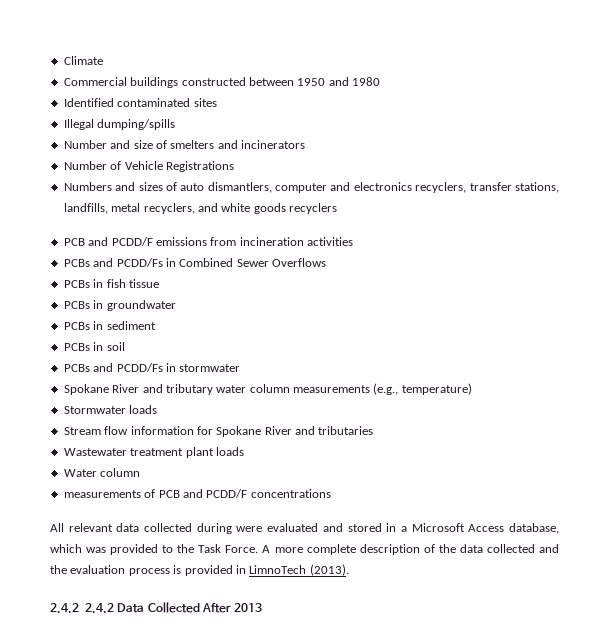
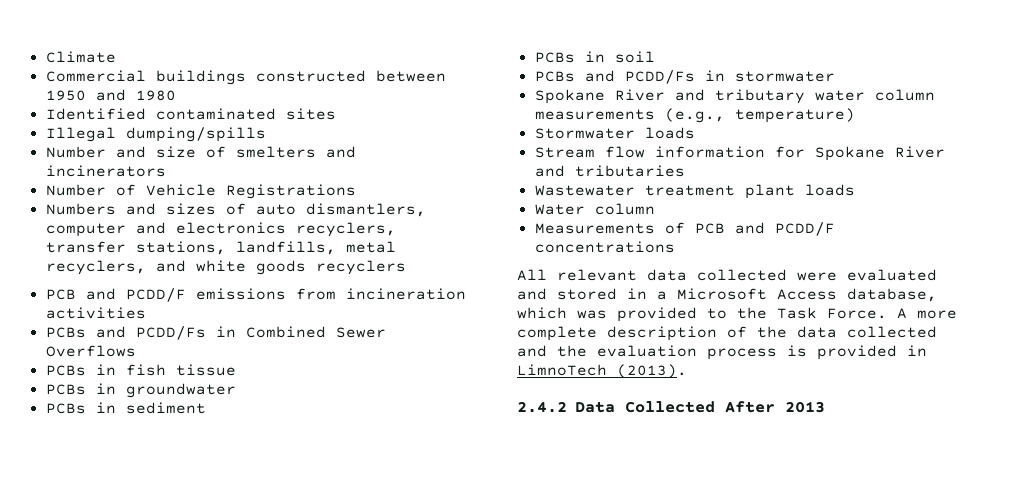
[63,490,141,498] measurements -> [534,223,655,234] Measurements
[196,523,232,534] during -> (787, 275) none
[85,603,115,613] 2.4.2 -> (567, 407) none

